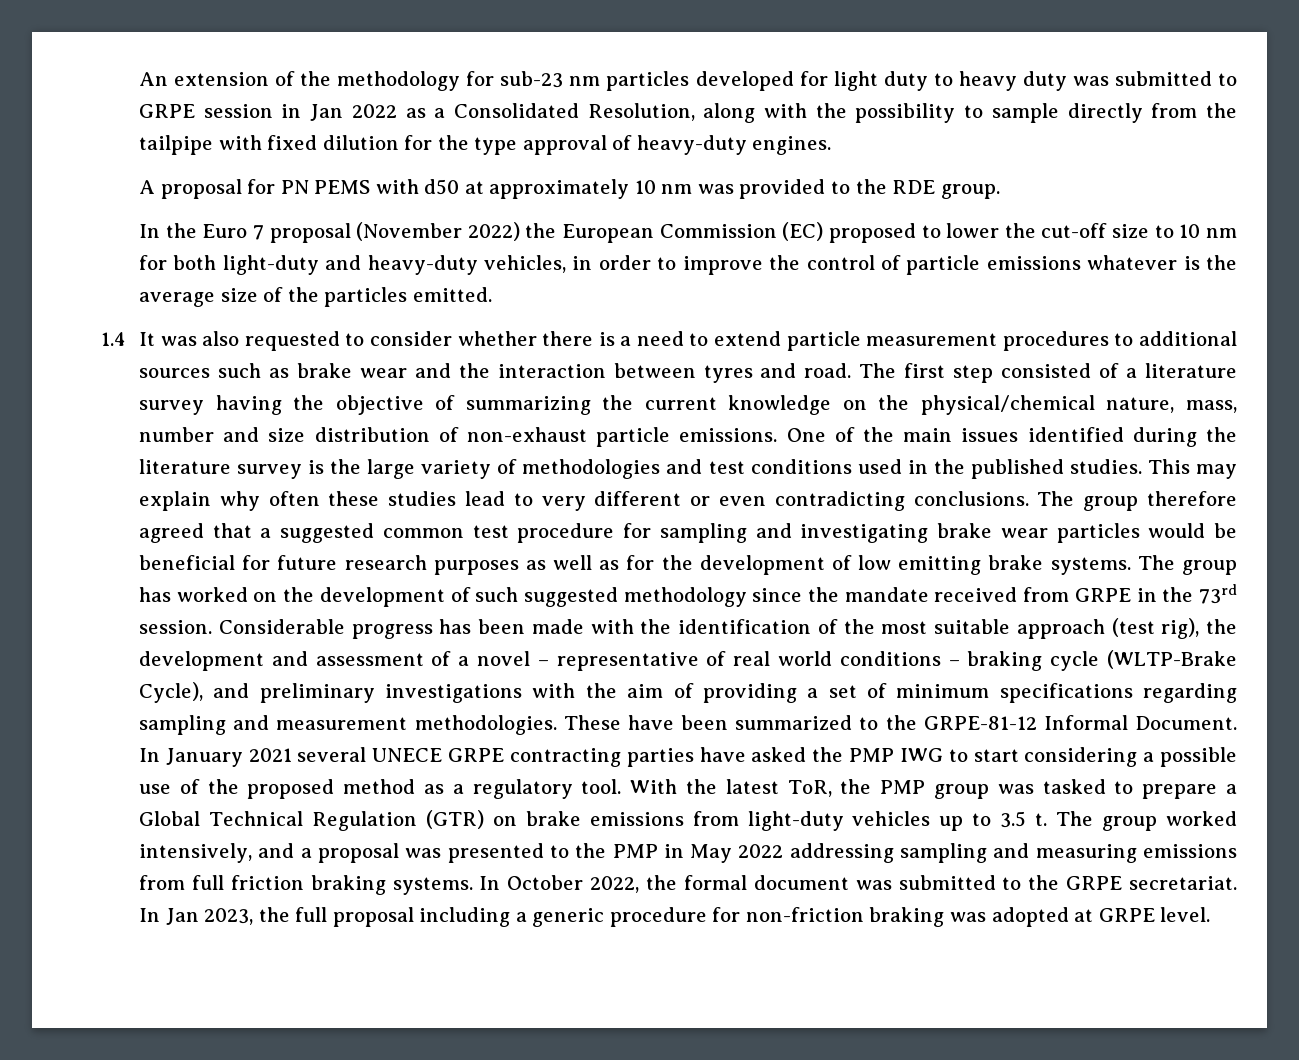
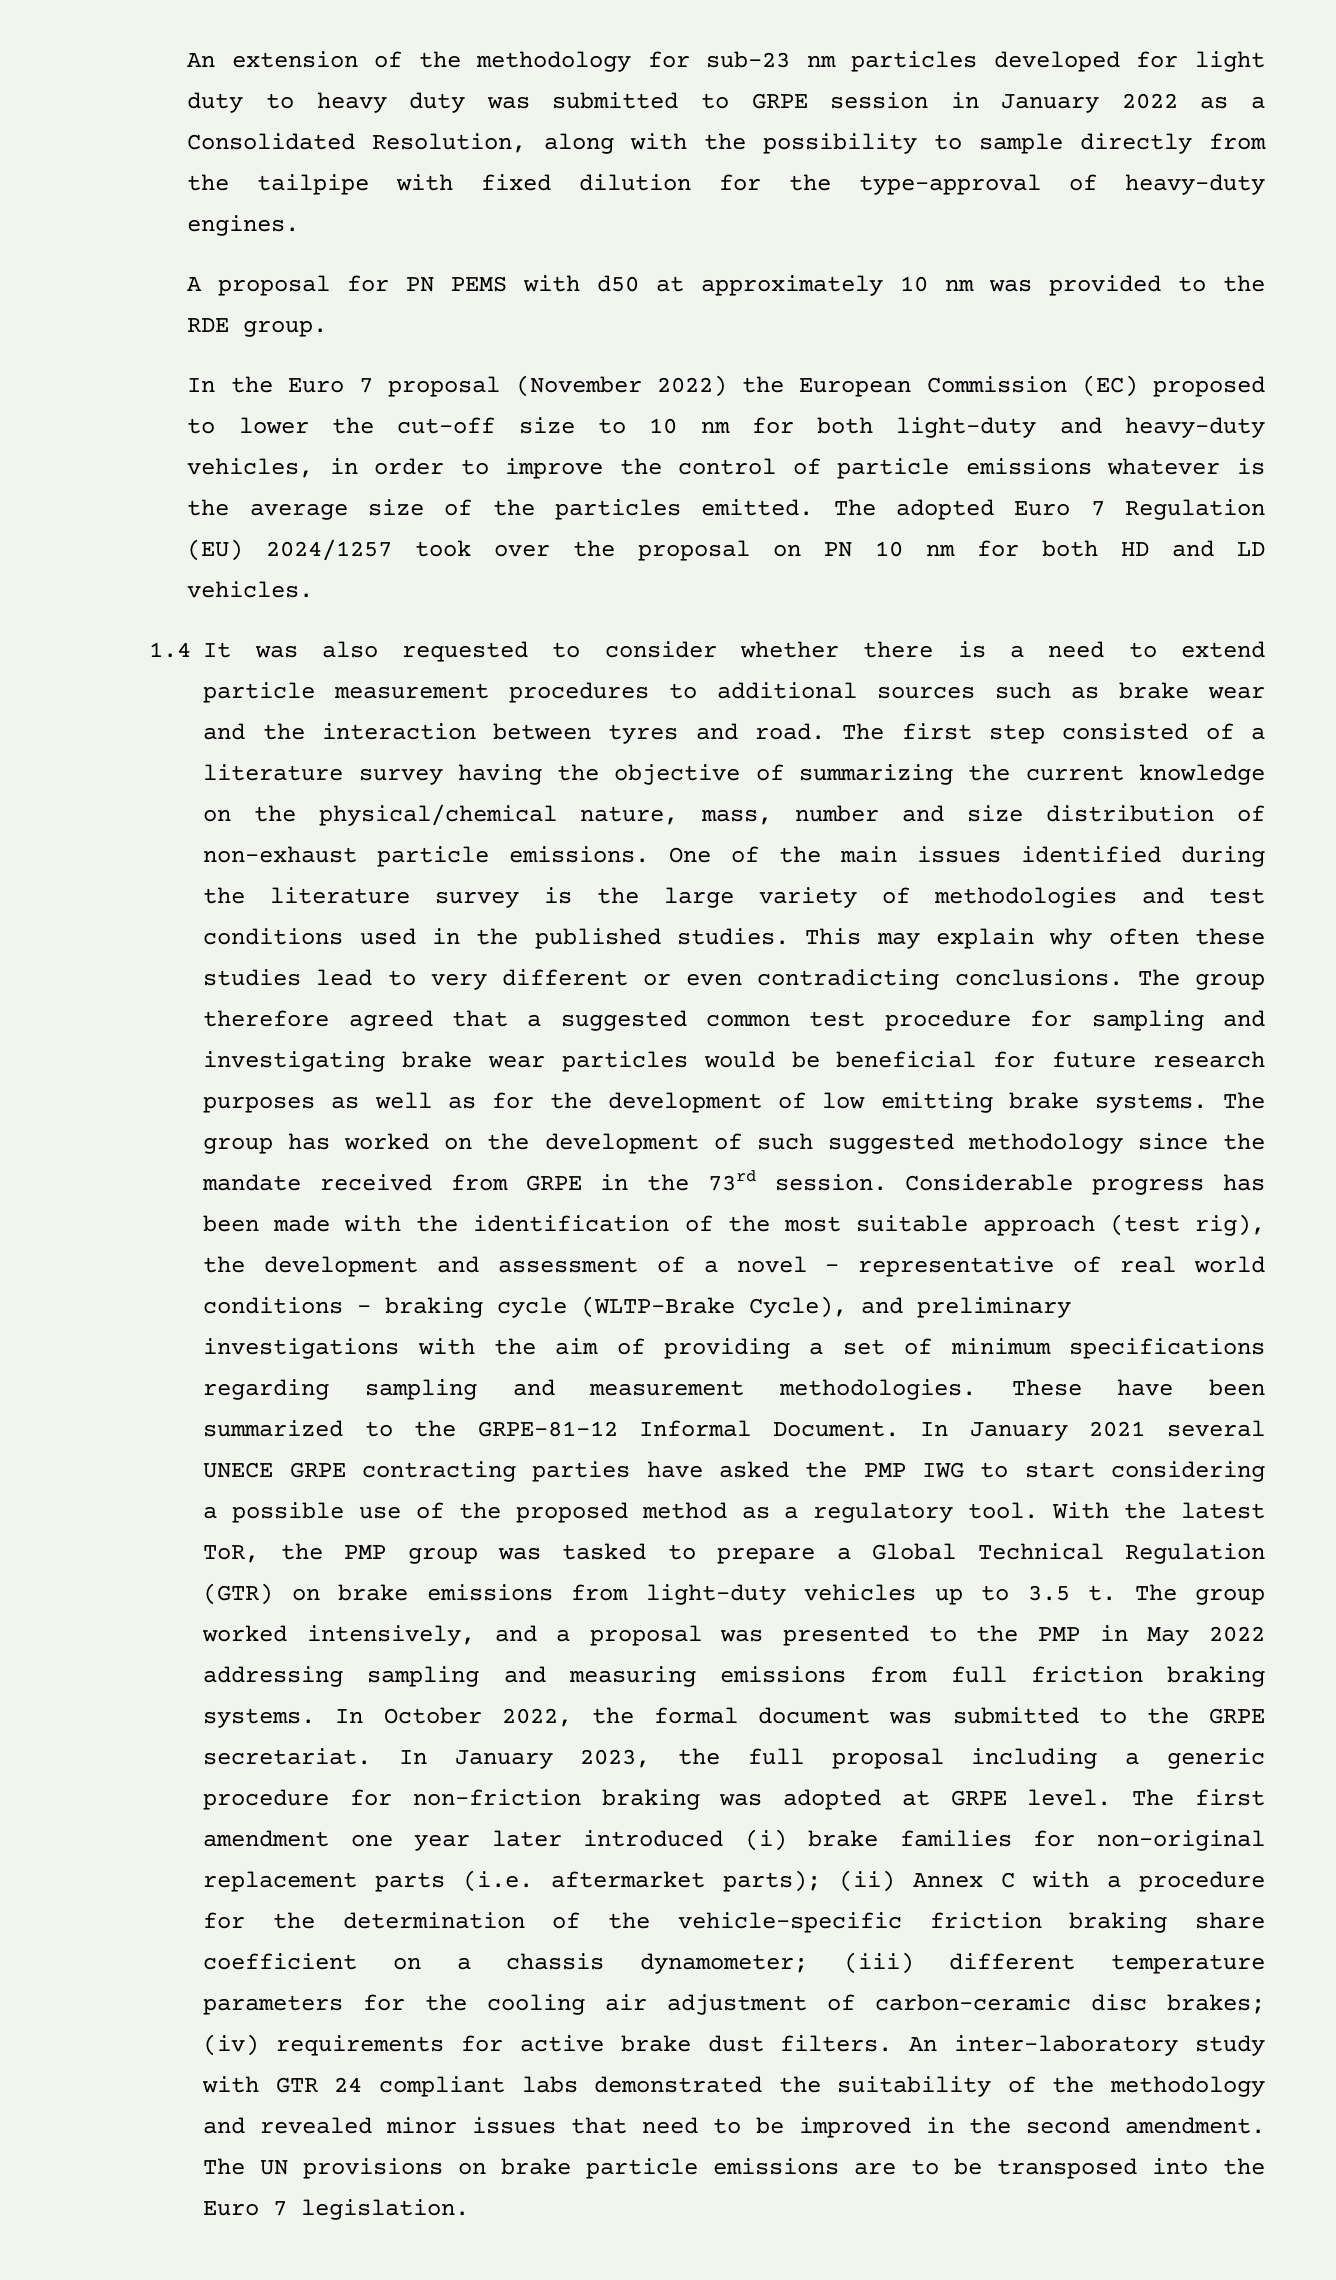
[310,104,344,121] Jan -> [1001,94,1100,113] January
[474,135,607,155] type approval -> [859,174,1042,195] type-approval
(492, 294) none -> [833,499,1266,520] [187,539,1266,561] [187,581,314,598] The adopted Euro 7 Regulation (EU) 2024/1257 took over the proposal on PN 10 nm for both HD and LD vehicles.
[165,908,199,925] Jan -> [454,1750,553,1769] January
(1211, 914) none -> [1132,1789,1265,1806] [203,1829,1265,1851] [203,1870,1266,1892] [203,1912,1265,1933] [203,1952,1265,1974] [203,1994,1265,2015] [203,2034,1265,2056] [202,2076,1265,2097] [203,2117,1265,2138] [203,2158,1265,2179] [203,2199,470,2220] The first amendment one year later introduced (i) brake families for non-original replacement parts (i.e. aftermarket parts); (ii) Annex C with a procedure for the determination of the vehicle-specific friction braking share coefficient on a chassis dynamometer; (iii) different temperature parameters for the cooling air adjustment of carbon-ceramic disc brakes; (iv) requirements for active brake dust filters. An inter-laboratory study with GTR 24 compliant labs demonstrated the suitability of the methodology and revealed minor issues that need to be improved in the second amendment. The UN provisions on brake particle emissions are to be transposed into the Euro 7 legislation.

